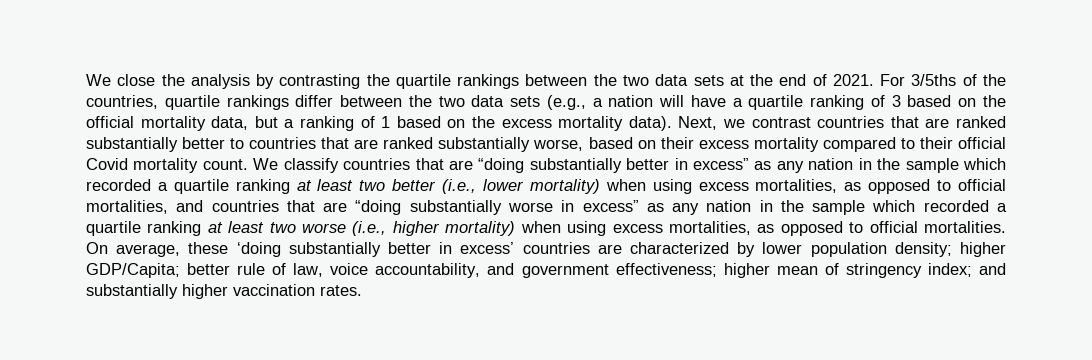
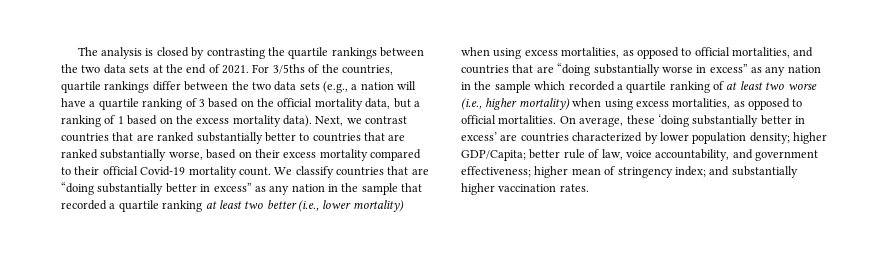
[86,74,250,89] We close the analysis -> [77,47,189,59] The analysis is closed
[86,158,128,170] Covid -> [140,166,186,176] Covid-19
[963,158,1007,170] which -> [401,183,423,192] that
(202, 228) none -> [713,81,724,90] of
[522,242,622,254] countries are -> [500,133,569,142] are countries

